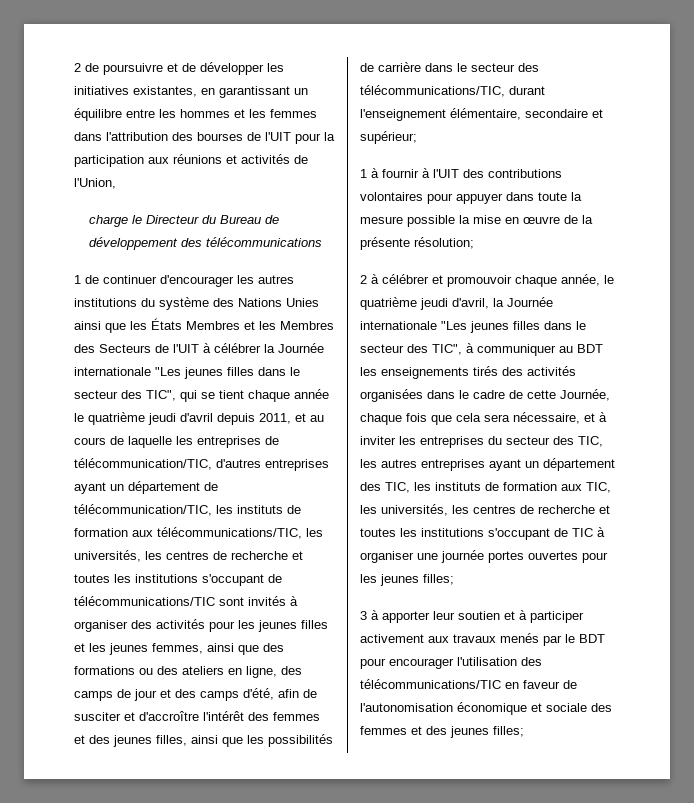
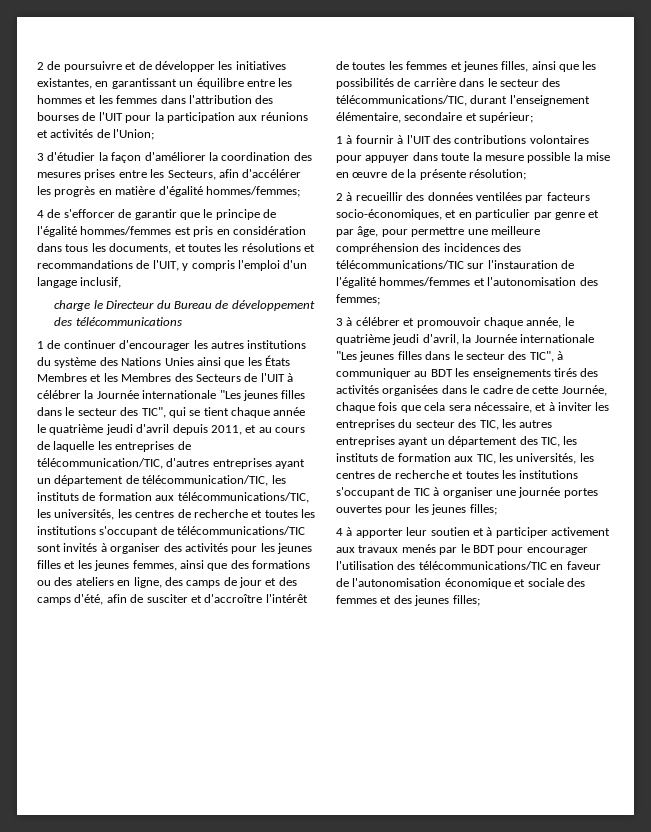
[74,178,116,189] l'Union, -> [113,129,155,140] [37,152,312,163] [37,169,302,180] [37,186,300,197] [37,209,276,220] [37,226,306,237] [37,243,315,254] [37,260,308,271] [37,277,122,288] l'Union; // 3 d'étudier la façon d'améliorer la coordination des mesures prises entre les Secteurs, afin d'accélérer les progrès en matière d'égalité hommes/femmes; // 4 de s'efforcer de garantir que le principe de l'égalité hommes/femmes est pris en considération dans tous les documents, et toutes les résolutions et recommandations de l'UIT, y compris l'emploi d'un langage inclusif,
[248,712,320,721] [74,735,110,744] des femmes et des -> [336,61,462,70] de toutes les femmes et
(379, 279) none -> [355,192,590,203] [336,209,600,220] [336,226,540,237] [336,243,522,254] [336,260,575,269] [336,277,598,288] [336,294,380,305] [336,317,353,326] recueillir des données ventilées par facteurs socio-économiques, et en particulier par genre et par âge, pour permettre une meilleure compréhension des incidences des télécommunications/TIC sur l'instauration de l'égalité hommes/femmes et l'autonomisation des femmes; // 3 à
[360,611,367,620] 3 -> [336,528,343,536] 4

